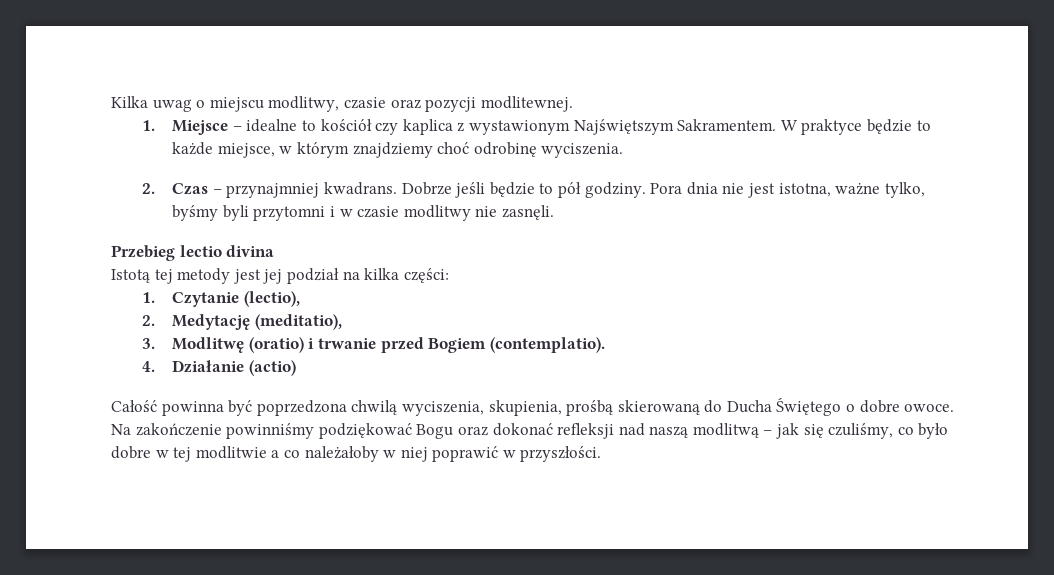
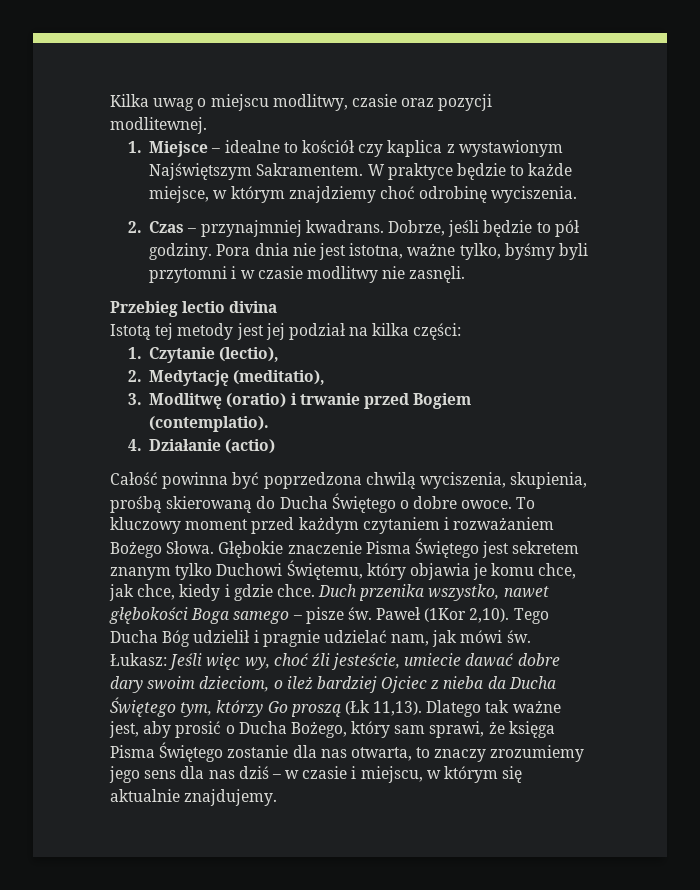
[401,182,452,195] Dobrze -> [388,220,446,236] Dobrze,
[111,423,949,439] [111,446,602,462] Na zakończenie powinniśmy podziękować Bogu oraz dokonać refleksji nad naszą modlitwą – jak się czuliśmy, co było dobre w tej modlitwie a co należałoby w niej poprawić w przyszłości. -> [516,497,536,509] [110,517,555,534] [110,538,580,558] [110,560,577,580] [109,584,549,601] [109,607,549,624] [110,630,531,647] [110,653,560,670] [110,676,556,693] [110,697,561,717] [109,721,555,738] [110,742,585,762] [109,766,523,783] [110,789,278,806] To kluczowy moment przed każdym czytaniem i rozważaniem Bożego Słowa. Głębokie znaczenie Pisma Świętego jest sekretem znanym tylko Duchowi Świętemu, który objawia je komu chce, jak chce, kiedy i gdzie chce. Duch przenika wszystko, nawet głębokości Boga samego – pisze św. Paweł (1Kor 2,10). Tego Ducha Bóg udzielił i pragnie udzielać nam, jak mówi św. Łukasz: Jeśli więc wy, choć źli jesteście, umiecie dawać dobre dary swoim dzieciom, o ileż bardziej Ojciec z nieba da Ducha Świętego tym, którzy Go proszą (Łk 11,13). Dlatego tak ważne jest, aby prosić o Ducha Bożego, który sam sprawi, że księga Pisma Świętego zostanie dla nas otwarta, to znaczy zrozumiemy jego sens dla nas dziś – w czasie i miejscu, w którym się aktualnie znajdujemy.

